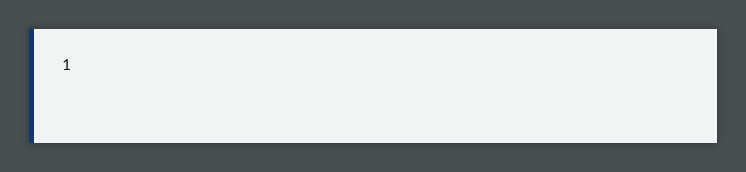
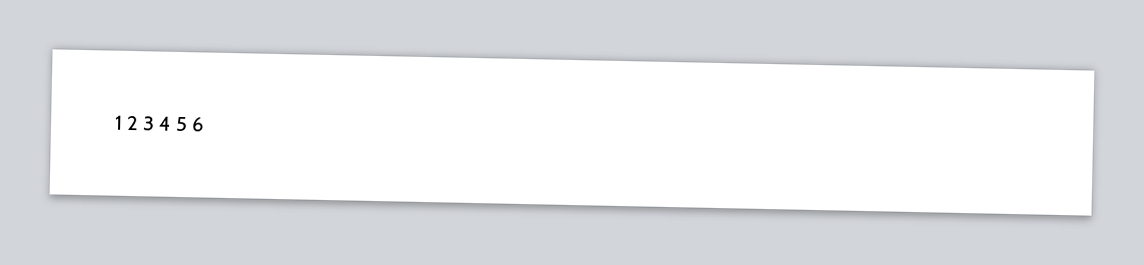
(71, 64) none -> [126,115,204,132] 2 3 4 5 6

